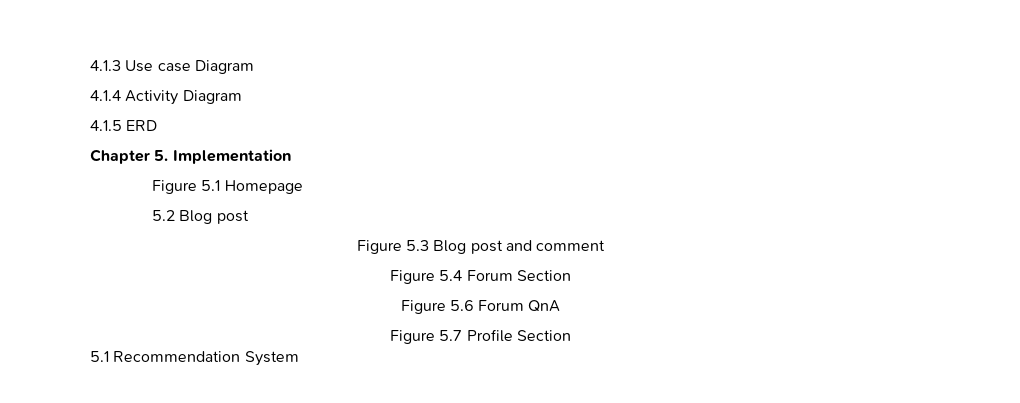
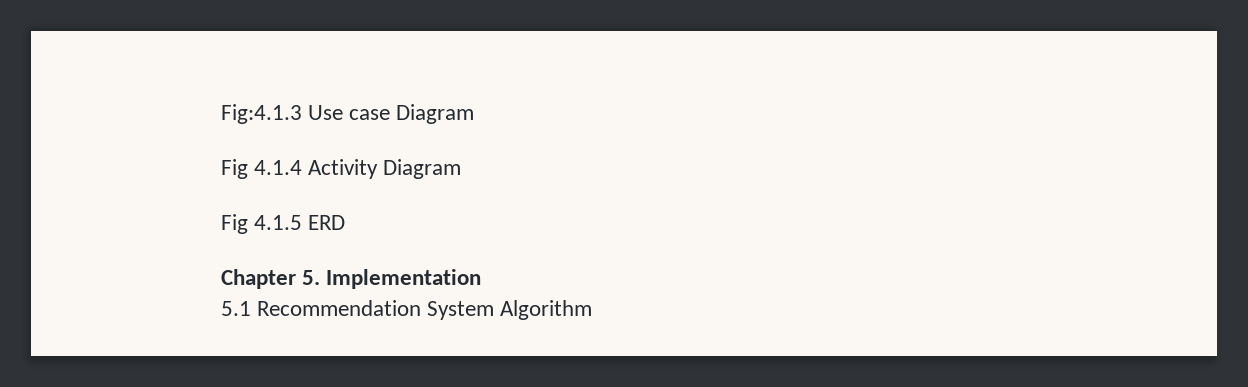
[90,60,122,71] 4.1.3 -> [220,104,302,124] Fig:4.1.3
(255, 67) none -> [220,159,248,179] Fig
(242, 97) none -> [220,214,248,234] Fig
[152,180,303,194] [152,210,249,224] [356,240,606,254] [390,270,571,284] [400,300,561,314] [390,329,571,344] // Figure 5.1 Homepage // 5.2 Blog post // Figure 5.3 Blog post and comment // Figure 5.4 Forum Section // Figure 5.6 Forum QnA // Figure 5.7 Profile Section -> (482, 279) none
(299, 358) none -> [500,300,593,320] Algorithm

